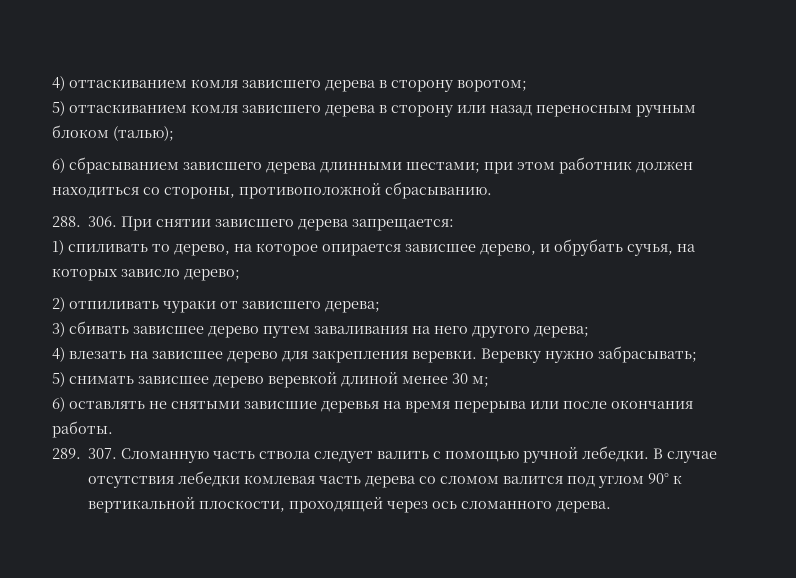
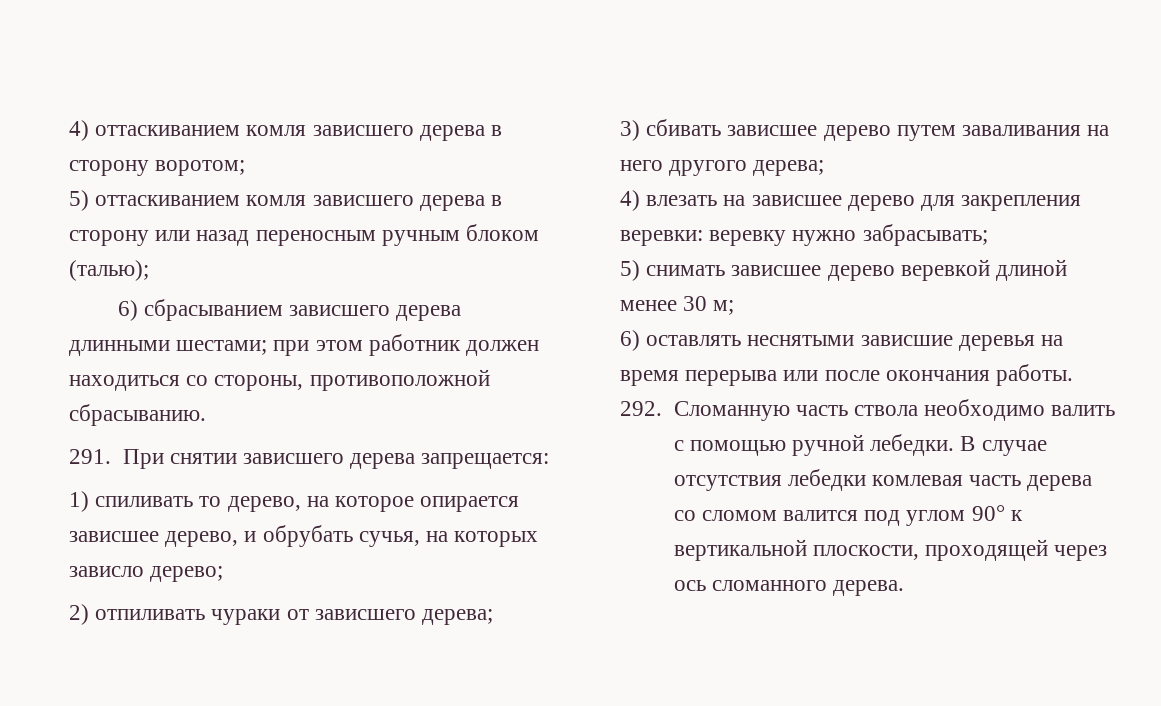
[52,216,118,227] 288. 306. -> [69,449,111,464] 291.
[412,348,541,363] веревки. Веревку -> [620,230,787,246] веревки: веревку
[149,401,240,409] не снятыми -> [747,335,855,346] неснятыми
[52,448,118,459] 289. 307. -> [620,401,662,416] 292.
[314,451,374,463] следует -> [924,399,1046,421] необходимо

